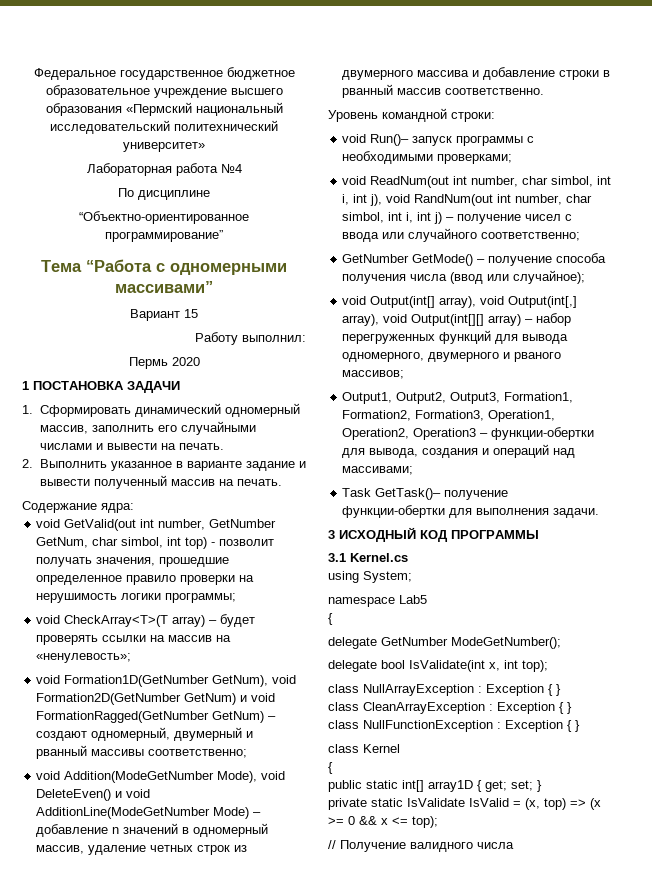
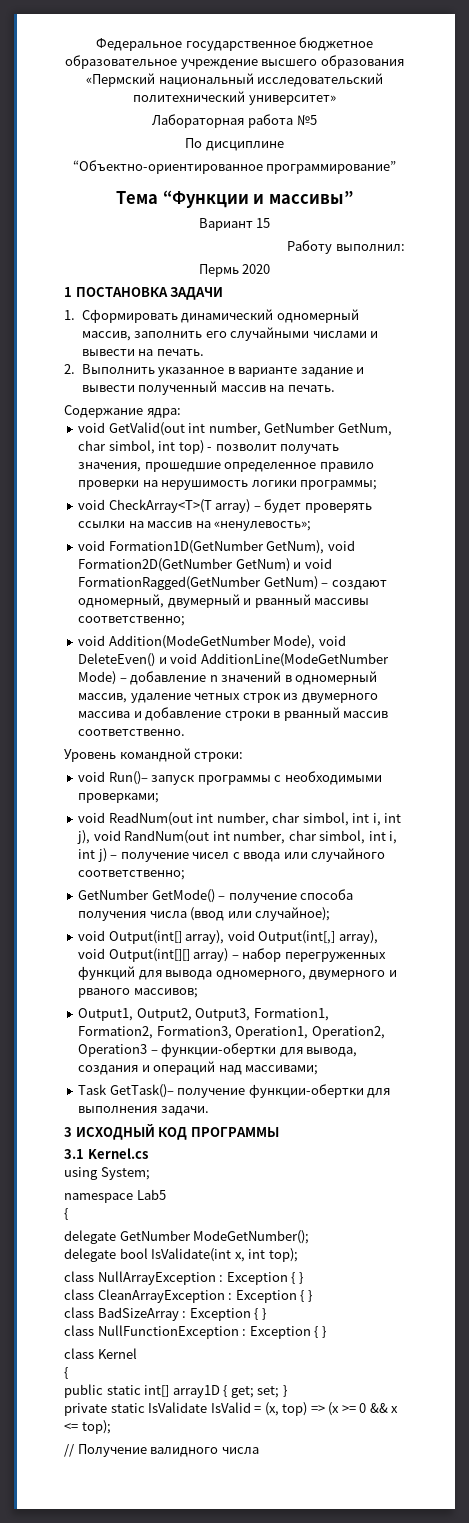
[220,163,242,173] №4 -> [296,115,317,125] №5
[86,259,287,275] [115,281,213,293] “Работа с одномерными массивами” -> [162,190,353,208] “Функции и массивы”
(572, 708) none -> [64,1307,266,1321] // class BadSizeArray : Exception { }

